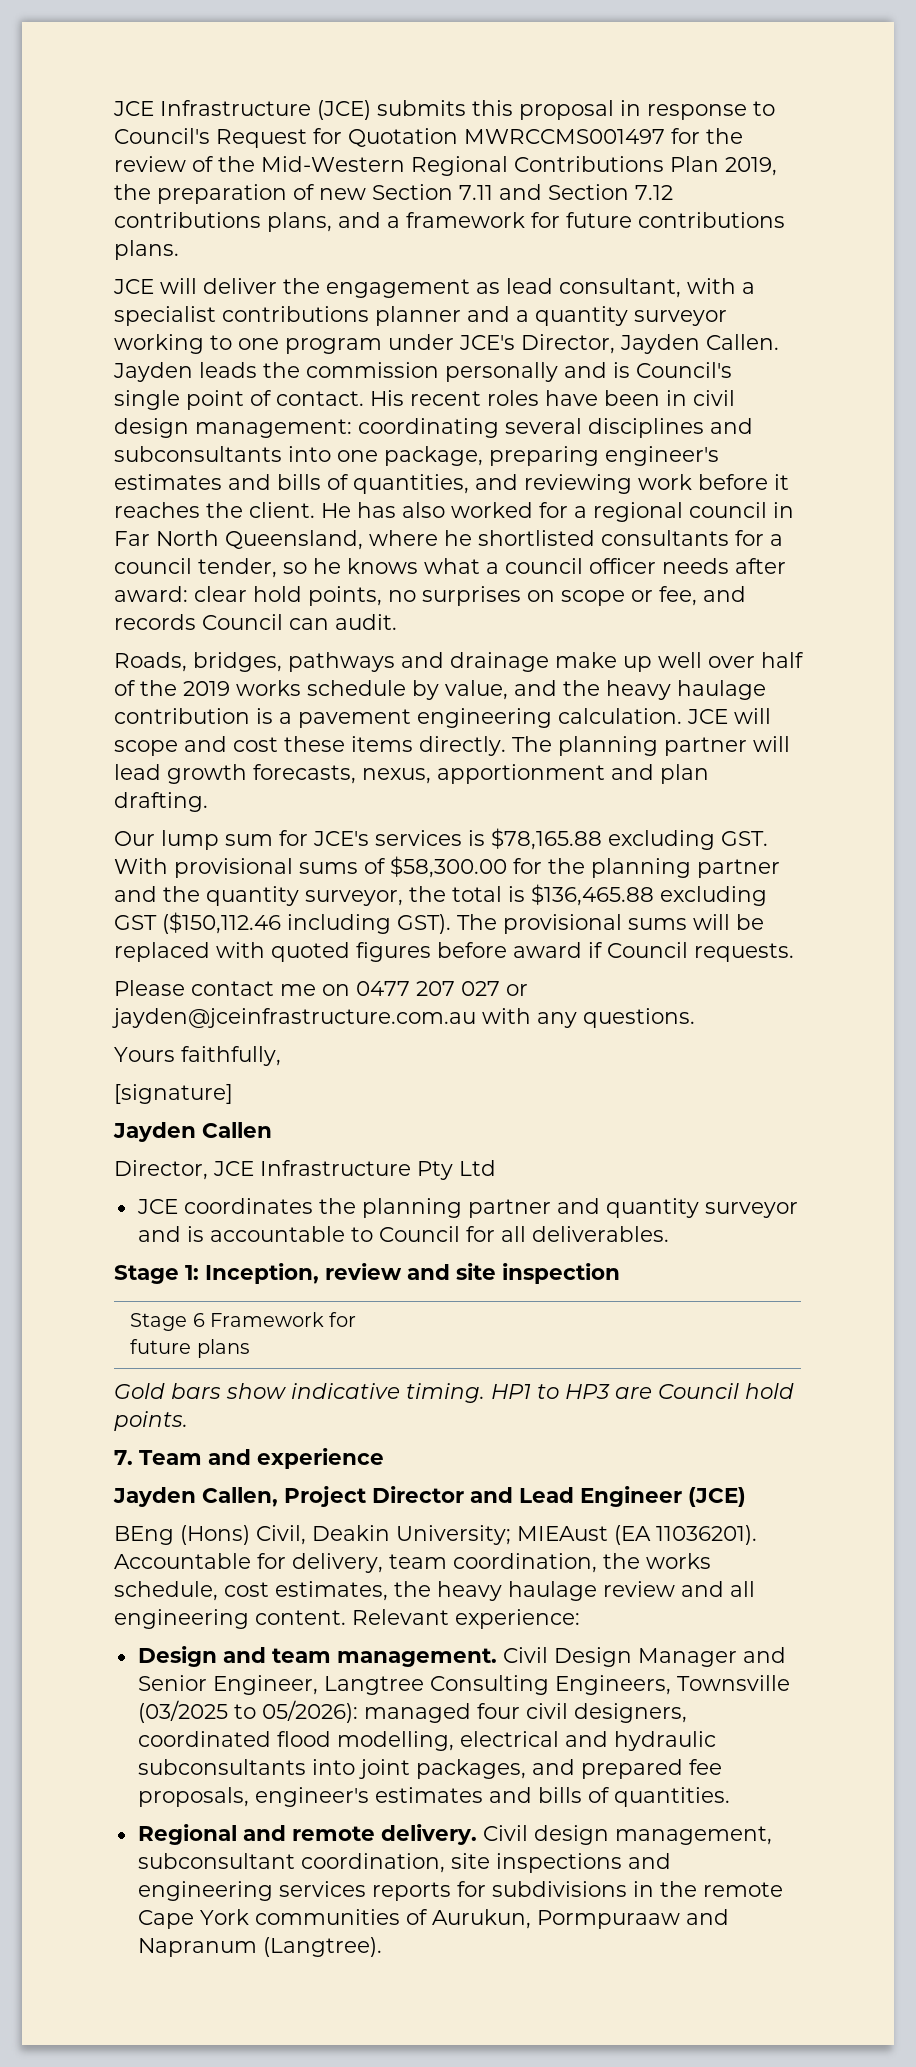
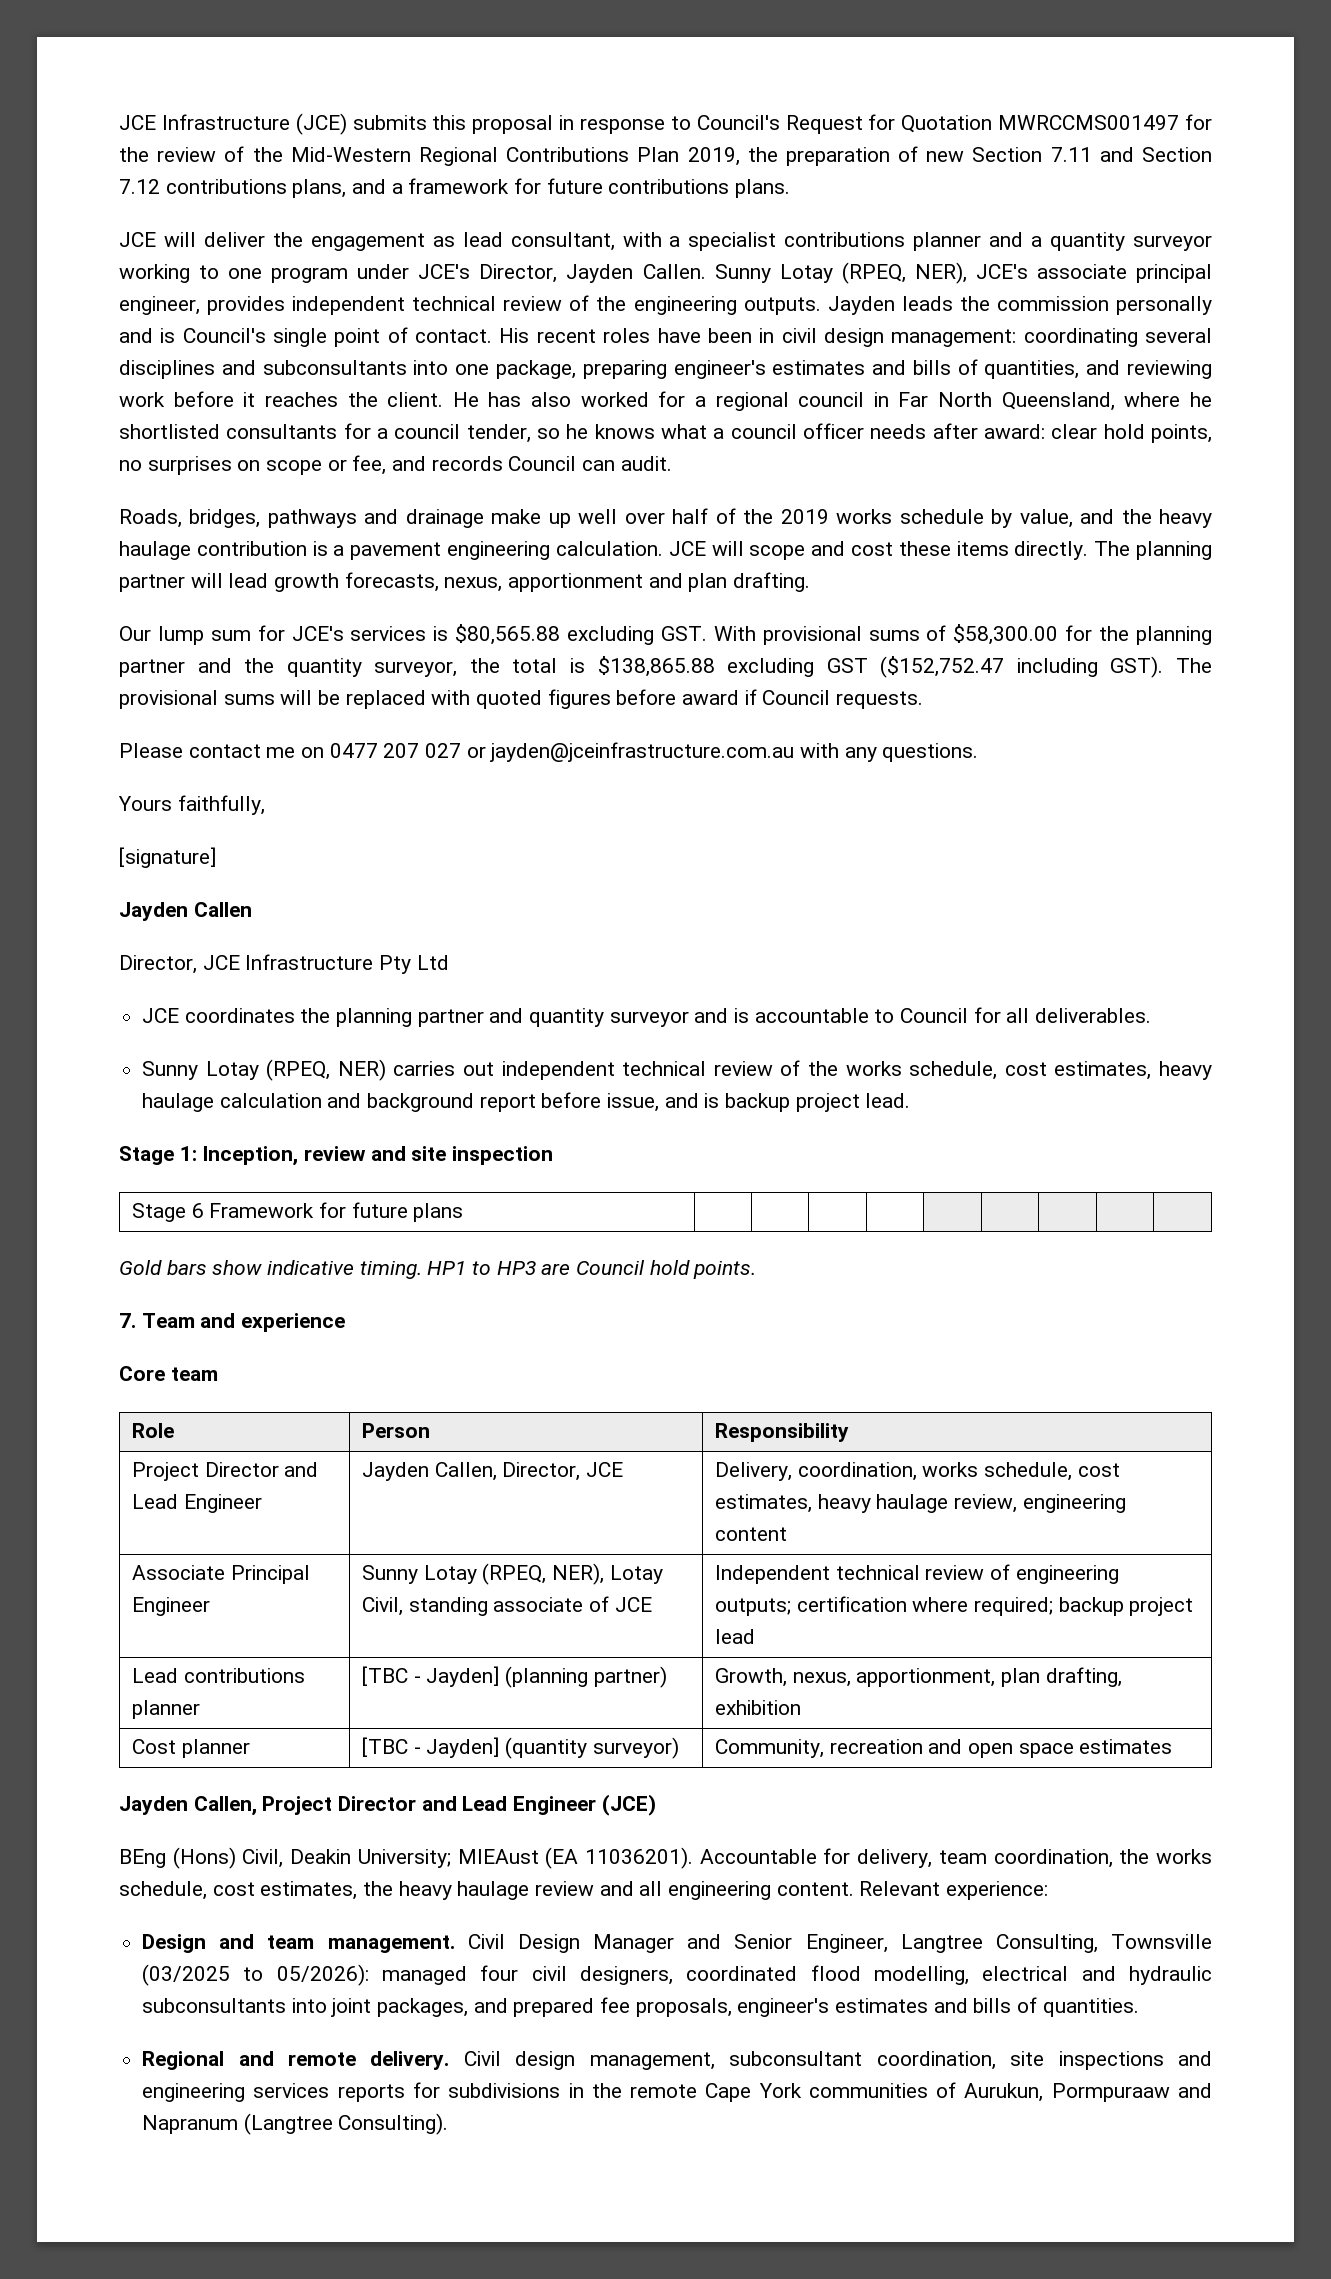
(779, 342) none -> [714,262,1213,284] [119,295,821,315] Sunny Lotay (RPEQ, NER), JCE's associate principal engineer, provides independent technical review of the engineering outputs.
[491,828,602,850] $78,165.88 -> [455,624,561,645] $80,565.88
[531,884,654,906] $136,465.88 -> [597,656,715,677] $138,865.88
[162,912,281,934] ($150,112.46 -> [880,656,1005,678] ($152,752.47
(669, 1234) none -> [142,1059,1213,1081] [142,1092,911,1112] // Sunny Lotay (RPEQ, NER) carries out independent technical review of the works schedule, cost estimates, heavy haulage calculation and background report before issue, and is backup project lead.
(384, 1458) none -> [119,1366,218,1381] [132,1423,175,1438] [362,1423,431,1438] [715,1423,850,1442] [132,1462,319,1481] [132,1494,262,1513] [362,1462,624,1481] [715,1462,1120,1481] [715,1494,1126,1513] [715,1527,788,1541] [132,1565,310,1584] [132,1597,211,1616] [362,1563,663,1585] [362,1596,652,1616] [715,1564,1119,1584] [715,1596,1194,1616] [715,1629,756,1644] [132,1668,305,1683] [132,1700,201,1719] [362,1666,667,1688] [715,1667,1122,1687] [715,1700,802,1715] [132,1739,250,1758] [362,1737,679,1759] [715,1739,1173,1758] // Core team // Role | Person | Responsibility // Project Director and Lead Engineer | Jayden Callen, Director, JCE | Delivery, coordination, works schedule, cost estimates, heavy haulage review, engineering content // Associate Principal Engineer | Sunny Lotay (RPEQ, NER), Lotay Civil, standing associate of JCE | Independent technical review of engineering outputs; certification where required; backup project lead // Lead contributions planner | [TBC - Jayden] (planning partner) | Growth, nexus, apportionment, plan drafting, exhibition // Cost planner | [TBC - Jayden] (quantity surveyor) | Community, recreation and open space estimates
[429,1675,671,1695] Consulting Engineers, -> [995,1934,1098,1953] Consulting,
[262,1937,382,1957] (Langtree). -> [243,2113,449,2135] (Langtree Consulting).

